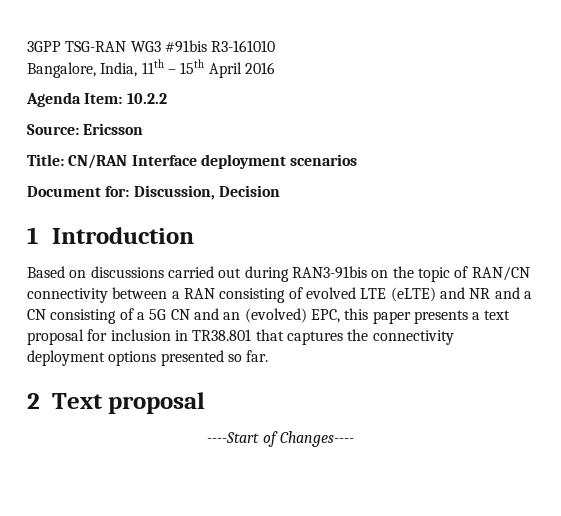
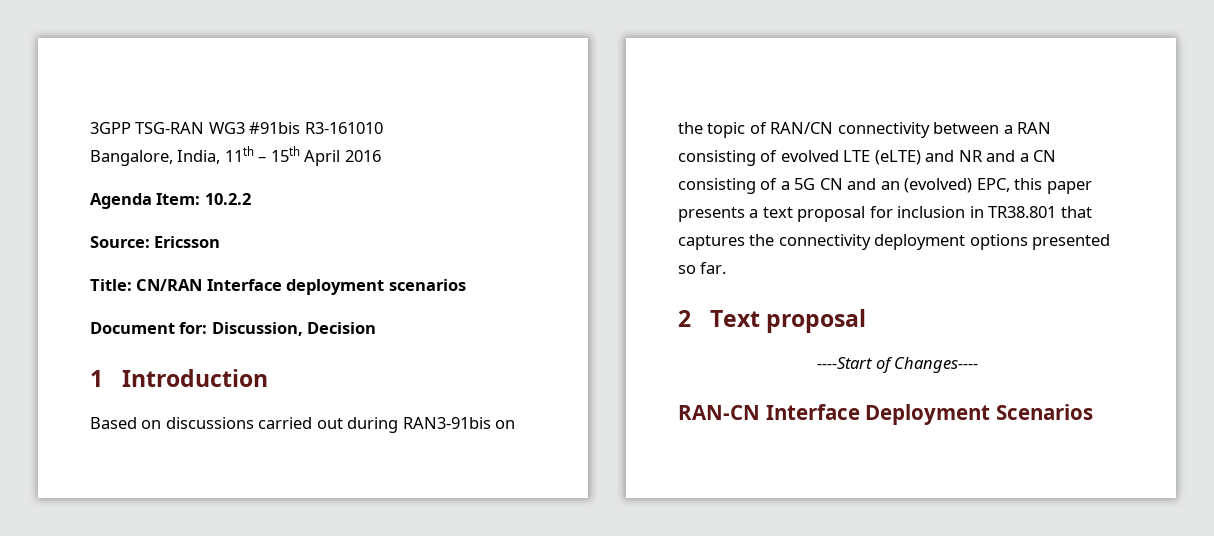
(354, 439) none -> [678,404,1093,425] // RAN-CN Interface Deployment Scenarios

